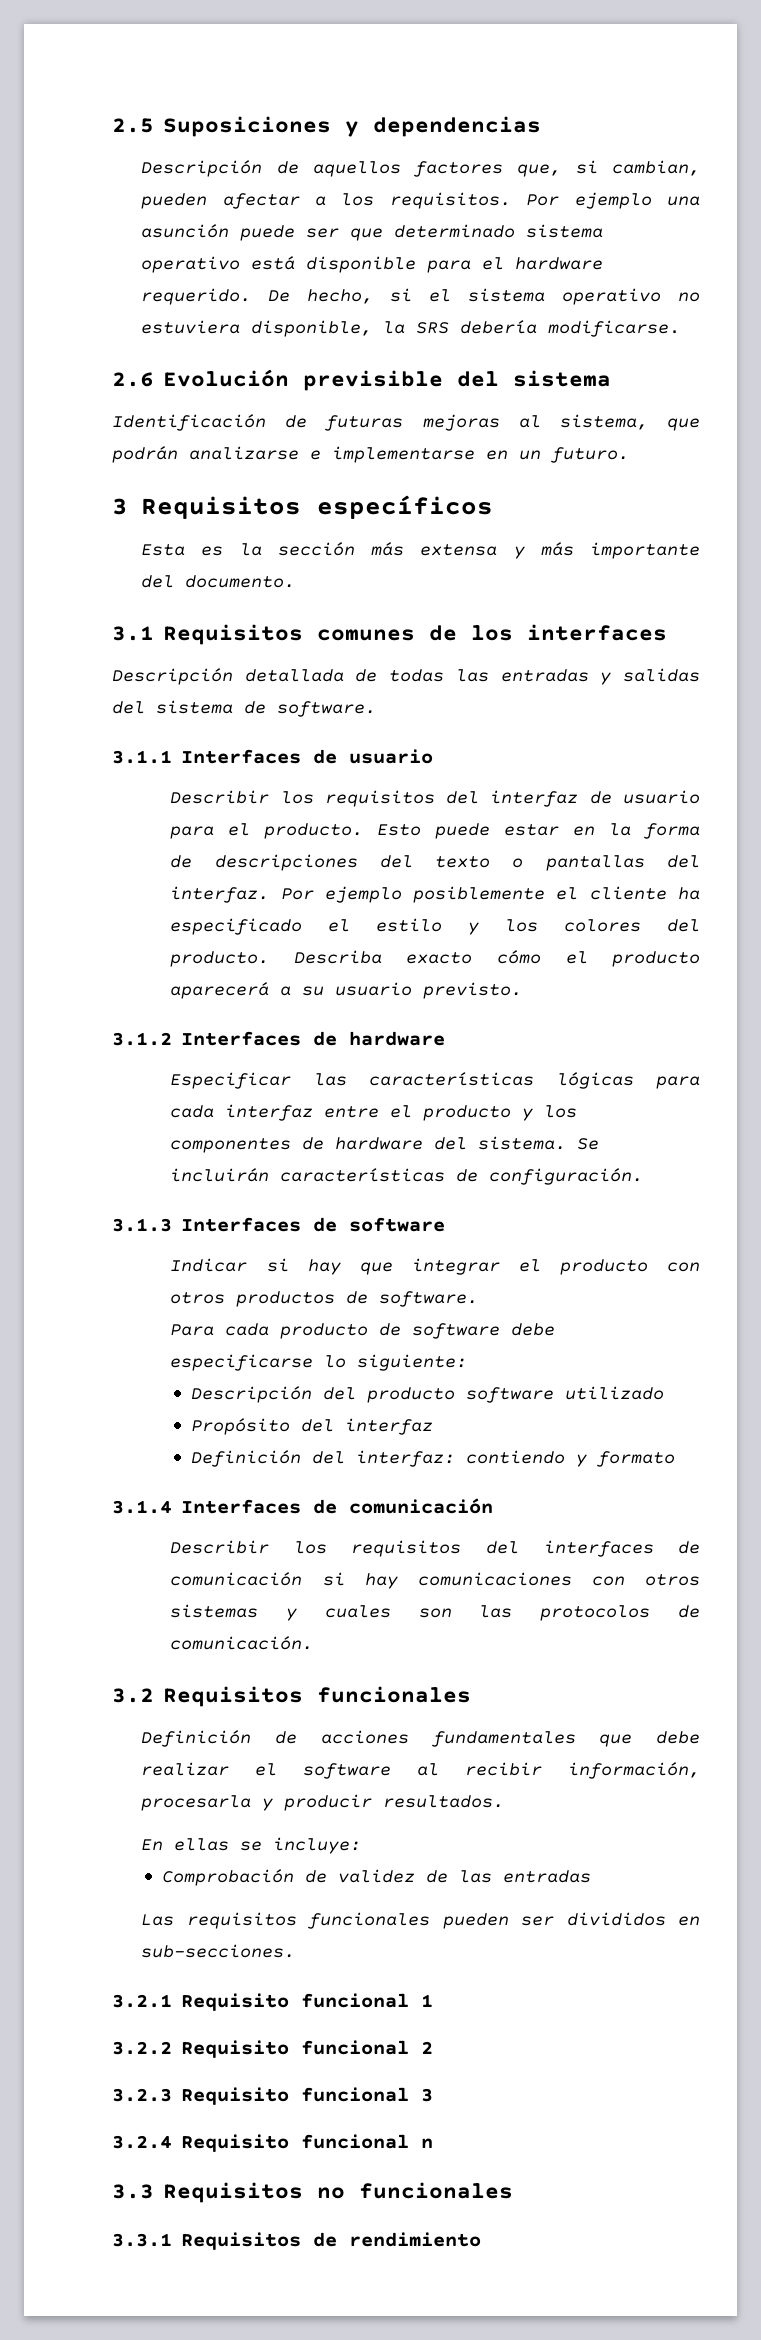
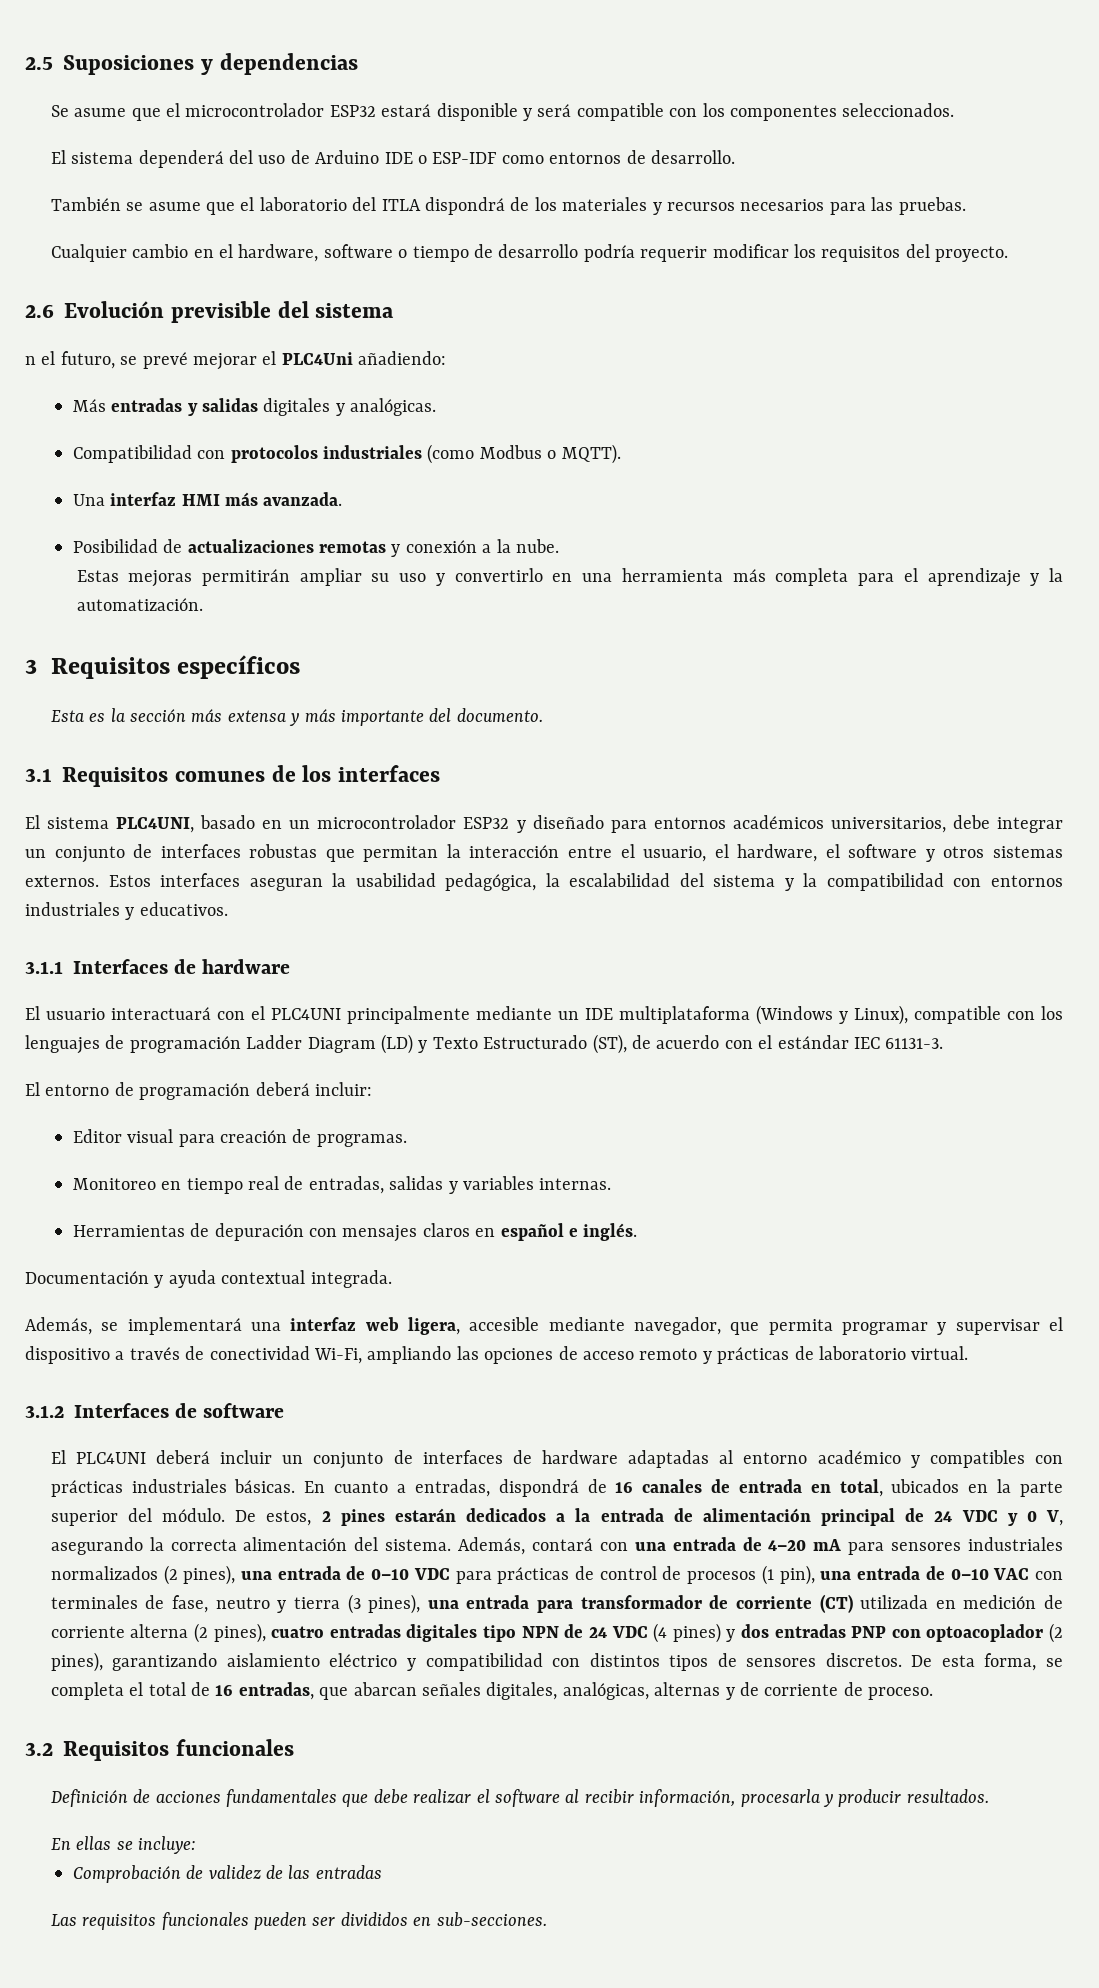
[141,160,701,177] [141,192,700,209] [141,224,604,241] [141,256,604,273] [141,288,700,305] [141,320,681,337] Descripción de aquellos factores que, si cambian, pueden afectar a los requisitos. Por ejemplo una asunción puede ser que determinado sistema operativo está disponible para el hardware requerido. De hecho, si el sistema operativo no estuviera disponible, la SRS debería modificarse. -> [50,103,955,121] [50,150,735,168] [50,197,966,215] [50,244,1009,262] Se asume que el microcontrolador ESP32 estará disponible y será compatible con los componentes seleccionados. // El sistema dependerá del uso de Arduino IDE o ESP-IDF como entornos de desarrollo. // También se asume que el laboratorio del ITLA dispondrá de los materiales y recursos necesarios para las pruebas. // Cualquier cambio en el hardware, software o tiempo de desarrollo podría requerir modificar los requisitos del proyecto.
[112,414,700,431] [112,446,629,463] Identificación de futuras mejoras al sistema, que podrán analizarse e implementarse en un futuro. -> [25,351,447,370] [72,398,437,416] [72,444,621,464] [72,492,343,506] [72,539,559,557] [76,568,1064,587] [76,598,203,611] n el futuro, se prevé mejorar el PLC4Uni añadiendo: // Más entradas y salidas digitales y analógicas. // Compatibilidad con protocolos industriales (como Modbus o MQTT). // Una interfaz HMI más avanzada. // Posibilidad de actualizaciones remotas y conexión a la nube. // Estas mejoras permitirán ampliar su uso y convertirlo en una herramienta más completa para el aprendizaje y la automatización.
[112,668,700,685] [112,700,376,717] [112,749,434,764] [170,790,700,807] [170,823,700,839] [170,854,700,871] [170,886,700,903] [170,918,701,935] [170,950,700,967] [170,982,523,999] [112,1031,446,1046] [170,1072,701,1089] [170,1104,578,1121] [170,1136,600,1153] [170,1168,644,1185] [112,1217,446,1232] [170,1258,700,1275] [170,1291,479,1307] [170,1323,556,1339] [170,1354,468,1371] [190,1386,664,1403] [190,1418,433,1435] [190,1450,675,1467] [112,1498,494,1514] [170,1540,700,1557] [170,1572,701,1589] [170,1604,700,1621] [170,1636,314,1650] Descripción detallada de todas las entradas y salidas del sistema de software. // 3.1.1 Interfaces de usuario // Describir los requisitos del interfaz de usuario para el producto. Esto puede estar en la forma de descripciones del texto o pantallas del interfaz. Por ejemplo posiblemente el cliente ha especificado el estilo y los colores del producto. Describa exacto cómo el producto aparecerá a su usuario previsto. // 3.1.2 Interfaces de hardware // Especificar las características lógicas para cada interfaz entre el producto y los componentes de hardware del sistema. Se incluirán características de configuración. // 3.1.3 Interfaces de software // Indicar si hay que integrar el producto con otros productos de software. // Para cada producto de software debe especificarse lo siguiente: // Descripción del producto software utilizado // Propósito del interfaz // Definición del interfaz: contiendo y formato // 3.1.4 Interfaces de comunicación // Describir los requisitos del interfaces de comunicación si hay comunicaciones con otros sistemas y cuales son las protocolos de comunicación. -> [25,815,1064,833] [25,844,1063,863] [25,873,1063,891] [25,902,228,920] [25,959,291,974] [25,1005,1063,1025] [25,1034,944,1054] [25,1082,372,1100] [72,1129,407,1147] [72,1176,612,1194] [72,1223,638,1242] [25,1270,392,1288] [25,1317,1064,1335] [25,1346,969,1364] [25,1403,285,1418] [50,1450,1063,1469] [50,1479,1063,1497] [50,1508,1064,1526] [50,1537,1064,1555] [50,1565,1063,1585] [50,1594,1064,1614] [50,1623,1064,1643] [50,1652,1064,1672] [50,1682,934,1700] El sistema PLC4UNI, basado en un microcontrolador ESP32 y diseñado para entornos académicos universitarios, debe integrar un conjunto de interfaces robustas que permitan la interacción entre el usuario, el hardware, el software y otros sistemas externos. Estos interfaces aseguran la usabilidad pedagógica, la escalabilidad del sistema y la compatibilidad con entornos industriales y educativos. // 3.1.1 Interfaces de hardware // El usuario interactuará con el PLC4UNI principalmente mediante un IDE multiplataforma (Windows y Linux), compatible con los lenguajes de programación Ladder Diagram (LD) y Texto Estructurado (ST), de acuerdo con el estándar IEC 61131-3. // El entorno de programación deberá incluir: // Editor visual para creación de programas. // Monitoreo en tiempo real de entradas, salidas y variables internas. // Herramientas de depuración con mensajes claros en español e inglés. // Documentación y ayuda contextual integrada. // Además, se implementará una interfaz web ligera, accesible mediante navegador, que permita programar y supervisar el dispositivo a través de conectividad Wi-Fi, ampliando las opciones de acceso remoto y prácticas de laboratorio virtual. // 3.1.2 Interfaces de software // El PLC4UNI deberá incluir un conjunto de interfaces de hardware adaptadas al entorno académico y compatibles con prácticas industriales básicas. En cuanto a entradas, dispondrá de 16 canales de entrada en total, ubicados en la parte superior del módulo. De estos, 2 pines estarán dedicados a la entrada de alimentación principal de 24 VDC y 0 V, asegurando la correcta alimentación del sistema. Además, contará con una entrada de 4–20 mA para sensores industriales normalizados (2 pines), una entrada de 0–10 VDC para prácticas de control de procesos (1 pin), una entrada de 0–10 VAC con terminales de fase, neutro y tierra (3 pines), una entrada para transformador de corriente (CT) utilizada en medición de corriente alterna (2 pines), cuatro entradas digitales tipo NPN de 24 VDC (4 pines) y dos entradas PNP con optoacoplador (2 pines), garantizando aislamiento eléctrico y compatibilidad con distintos tipos de sensores discretos. De esta forma, se completa el total de 16 entradas, que abarcan señales digitales, analógicas, alternas y de corriente de proceso.
[112,1993,434,2011] [112,2040,434,2058] [112,2087,434,2105] [112,2134,434,2152] [112,2182,514,2203] [112,2232,482,2250] // 3.2.1 Requisito funcional 1 // 3.2.2 Requisito funcional 2 // 3.2.3 Requisito funcional 3 // 3.2.4 Requisito funcional n // 3.3 Requisitos no funcionales // 3.3.1 Requisitos de rendimiento -> (547, 1919) none

